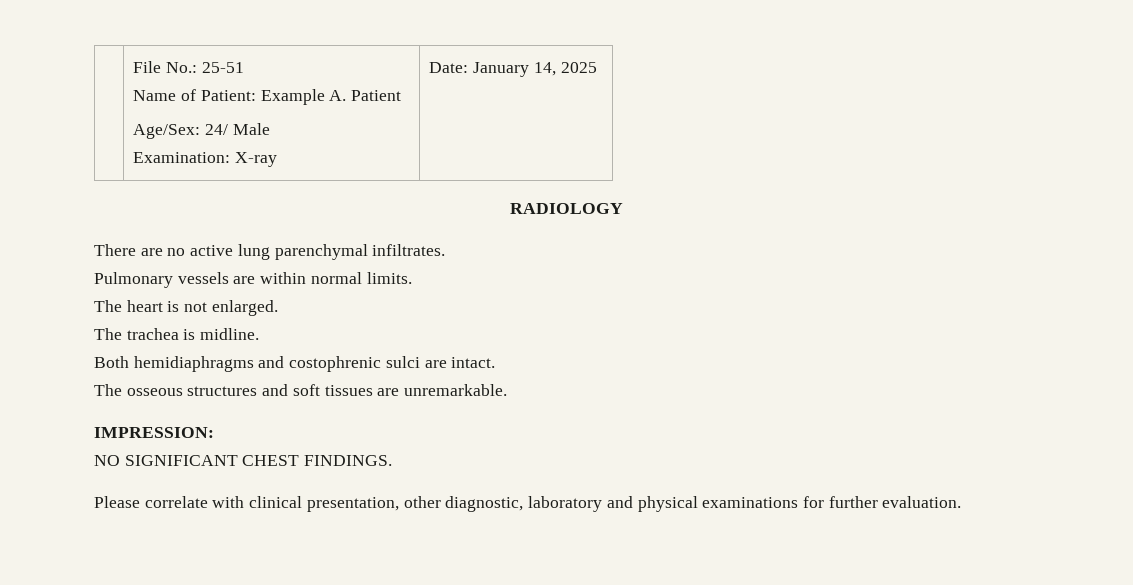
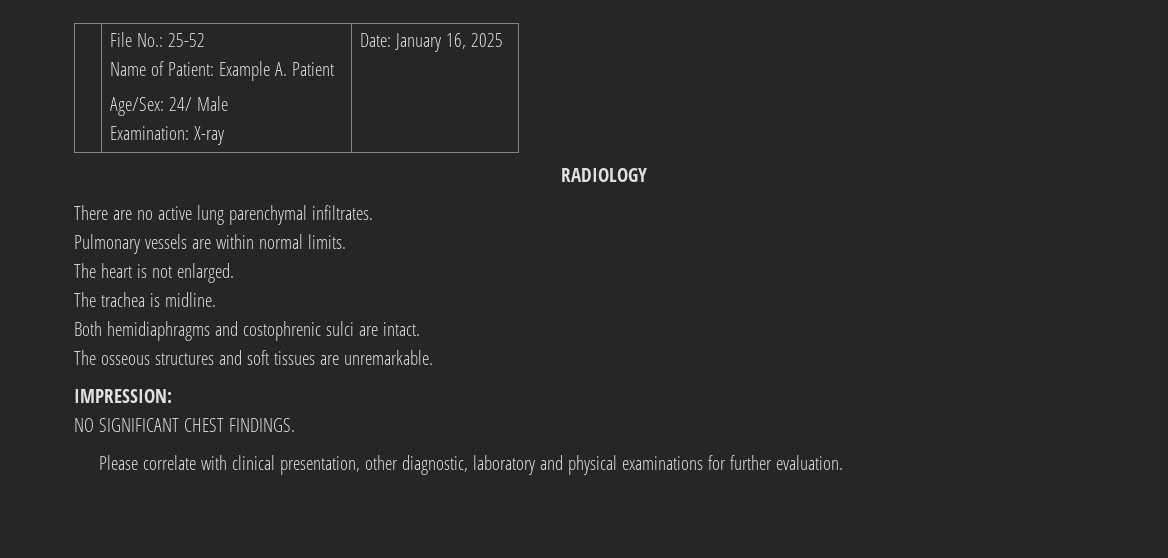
[201,62,244,73] 25-51 -> [168,33,206,47] 25-52
[533,62,556,76] 14, -> [446,33,467,49] 16,

